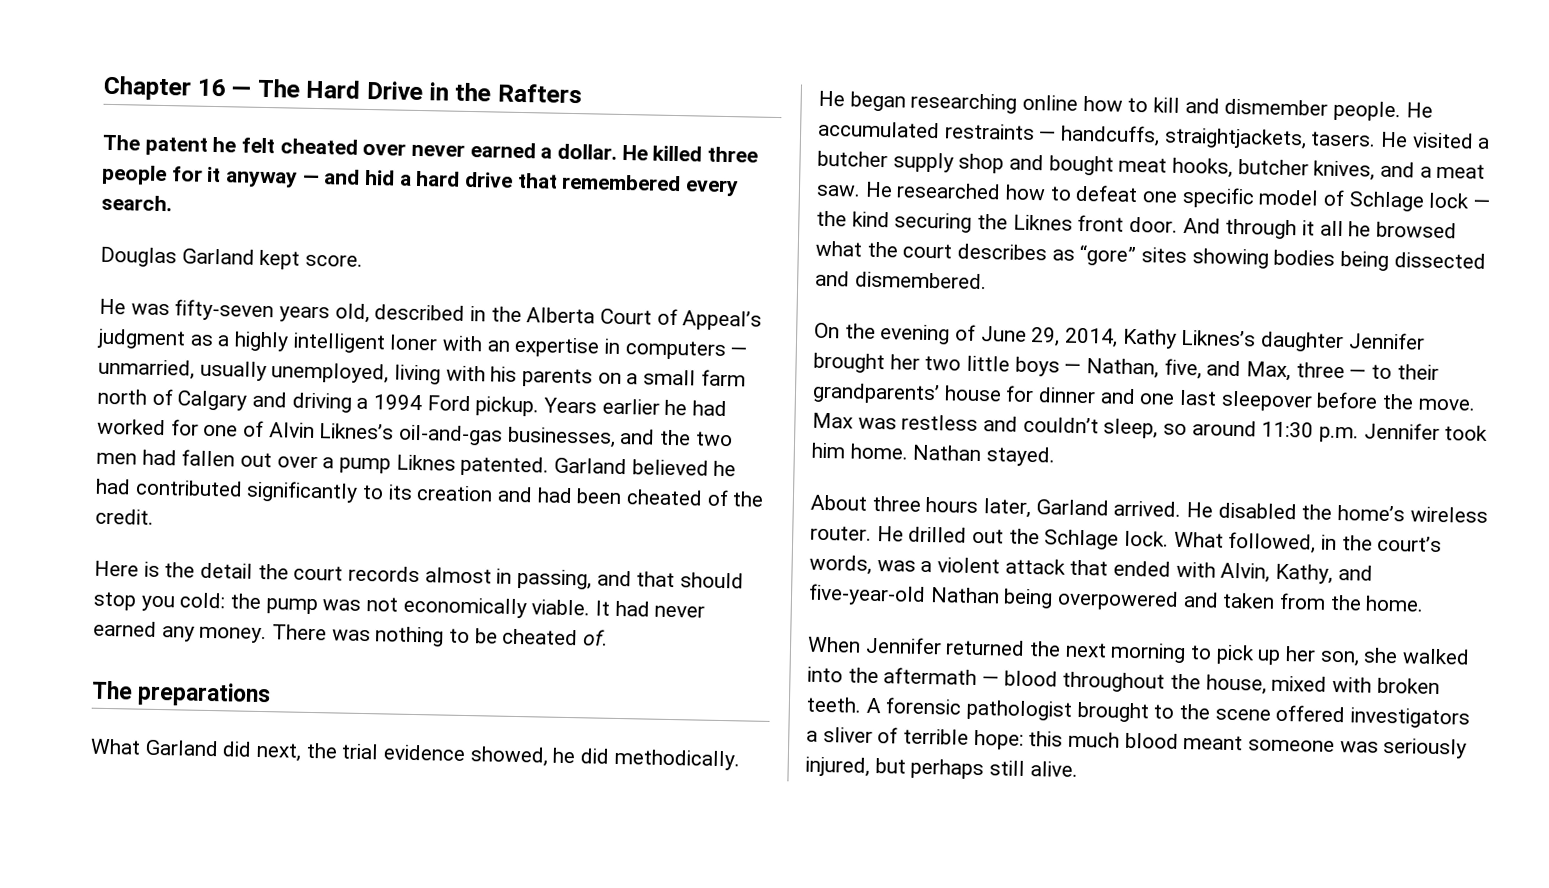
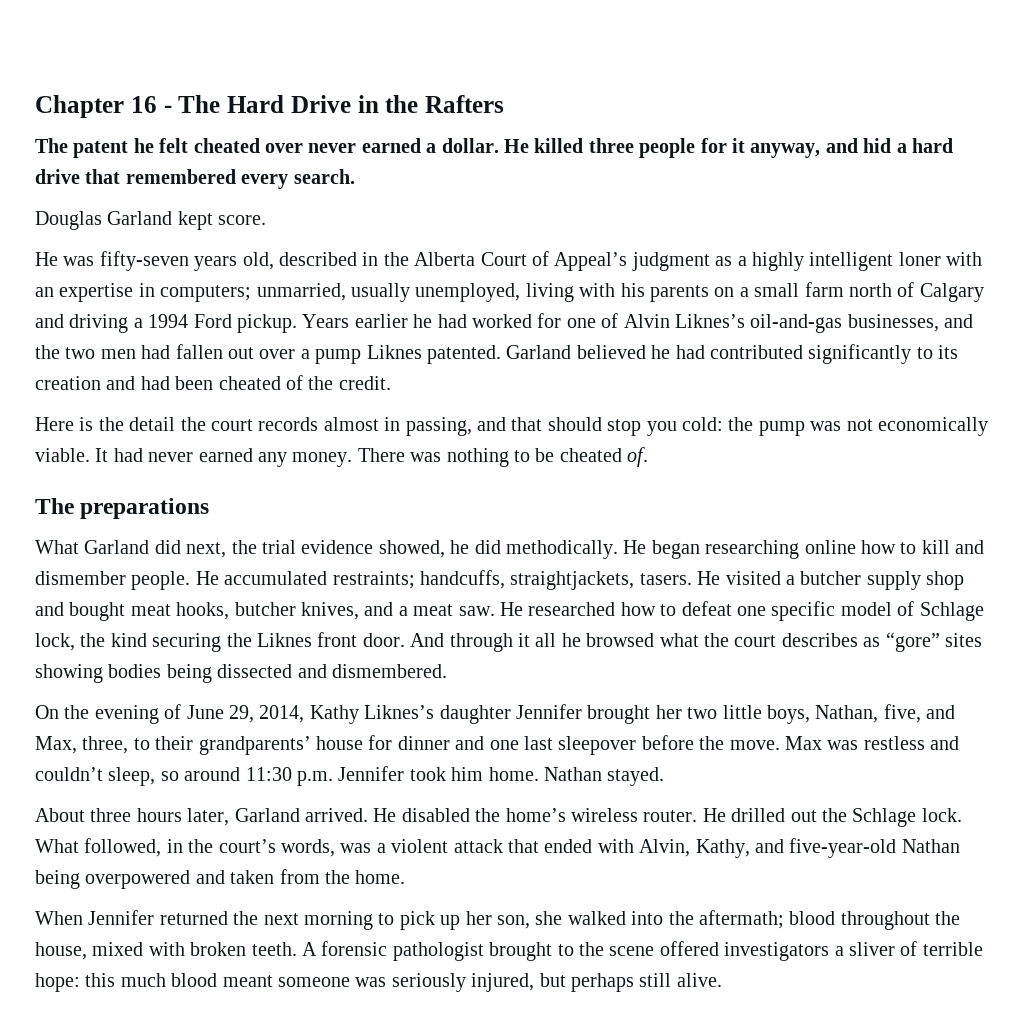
[231,86,252,97] — -> [163,105,172,113] -
[225,171,320,188] anyway — -> [750,143,821,158] anyway,
[624,340,748,361] computers — -> [160,285,252,302] computers;
[944,123,1057,141] restraints — -> [332,571,415,589] restraints;
[1428,192,1491,209] lock — -> [35,633,75,651] lock,
[1014,356,1082,377] boys — -> [766,705,810,724] boys,
[1295,362,1367,379] three — -> [82,736,129,754] three,
[883,667,1000,686] aftermath — -> [698,910,784,929] aftermath;

